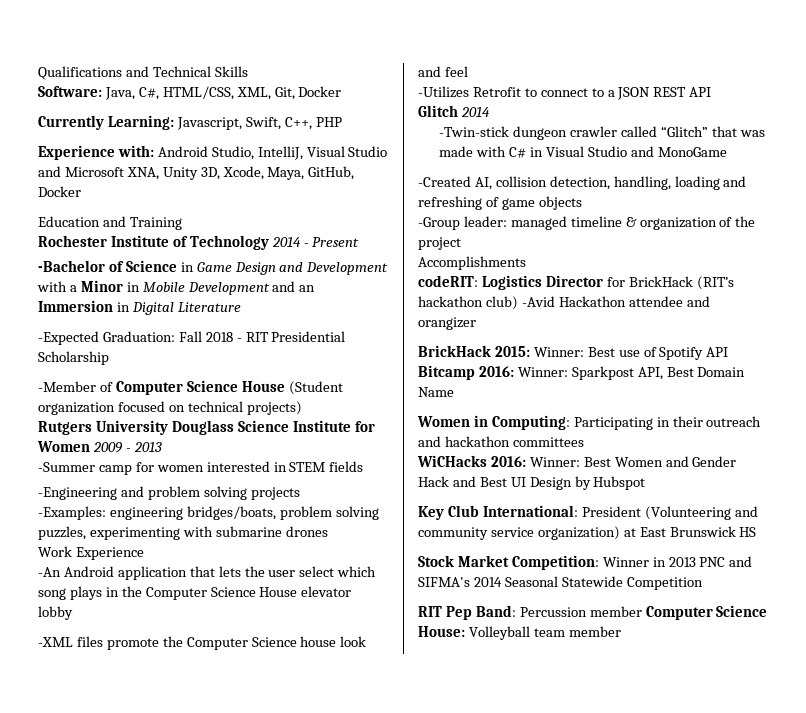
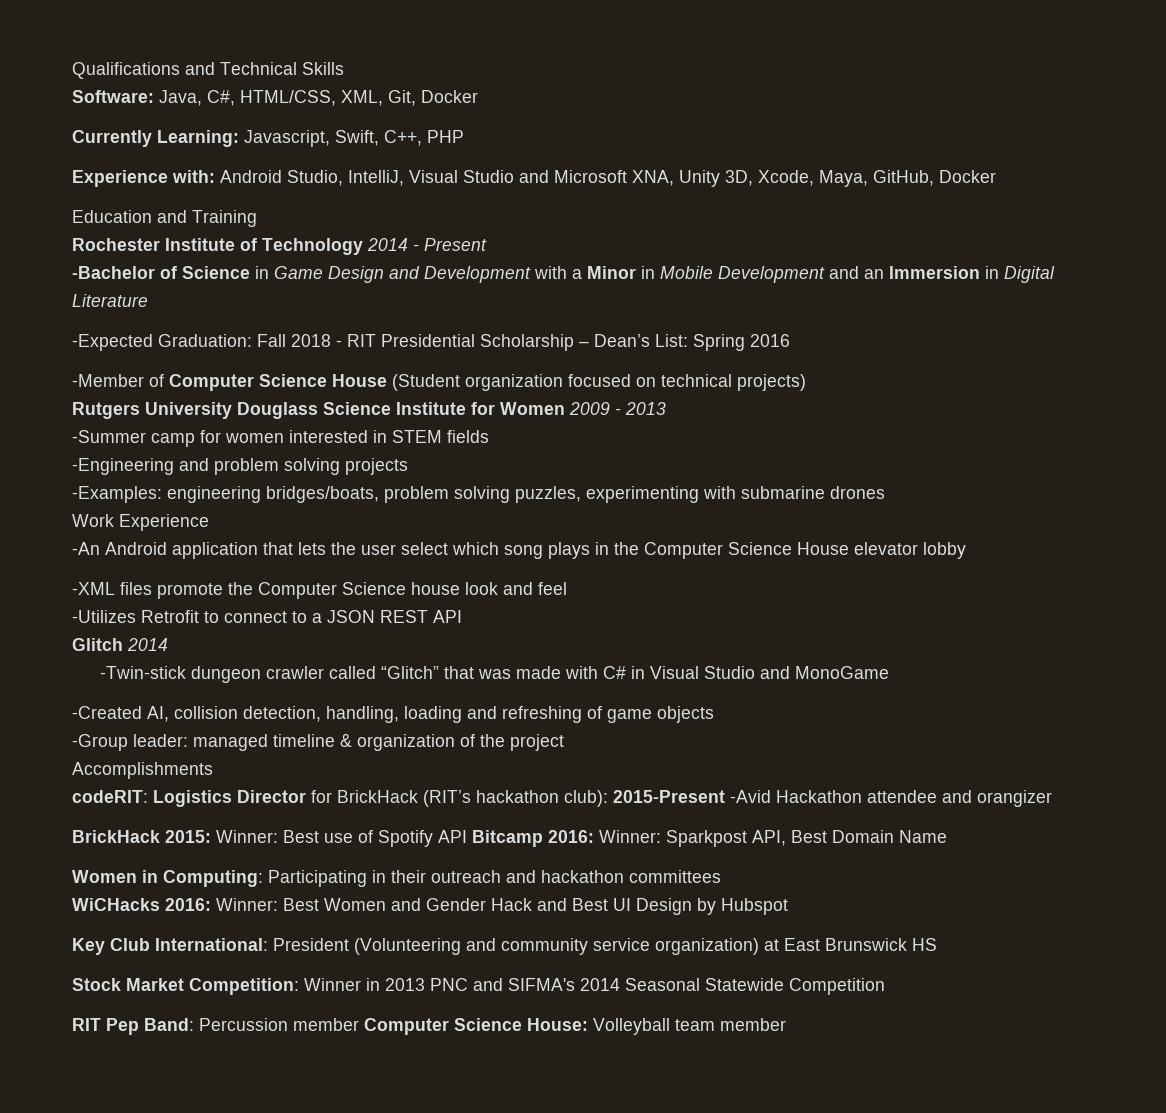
(109, 358) none -> [579,334,790,351] – Dean’s List: Spring 2016
[485,296,518,310] club) -> [564,790,725,807] club): 2015-Present

